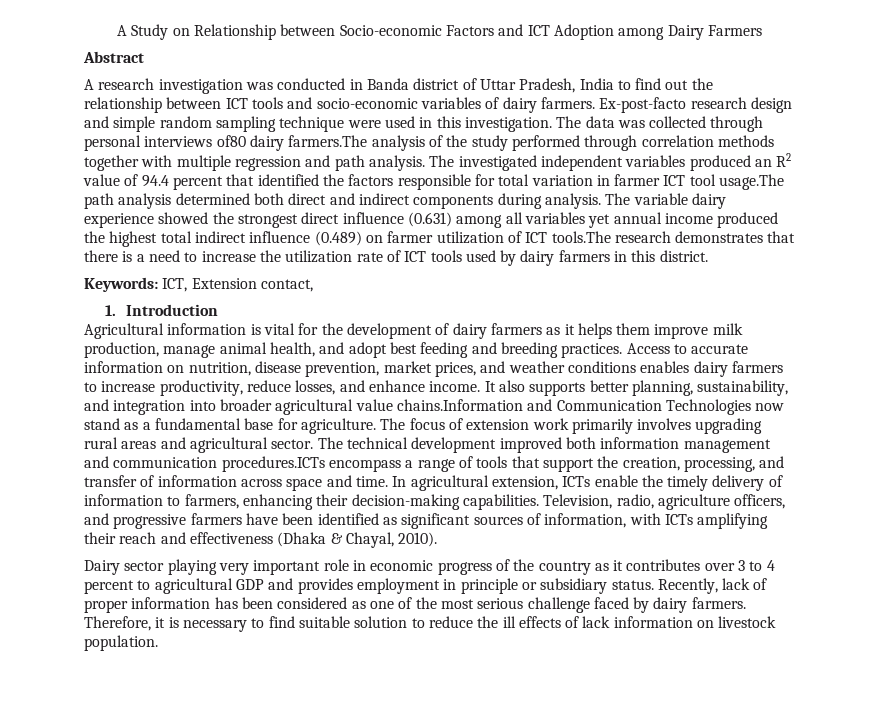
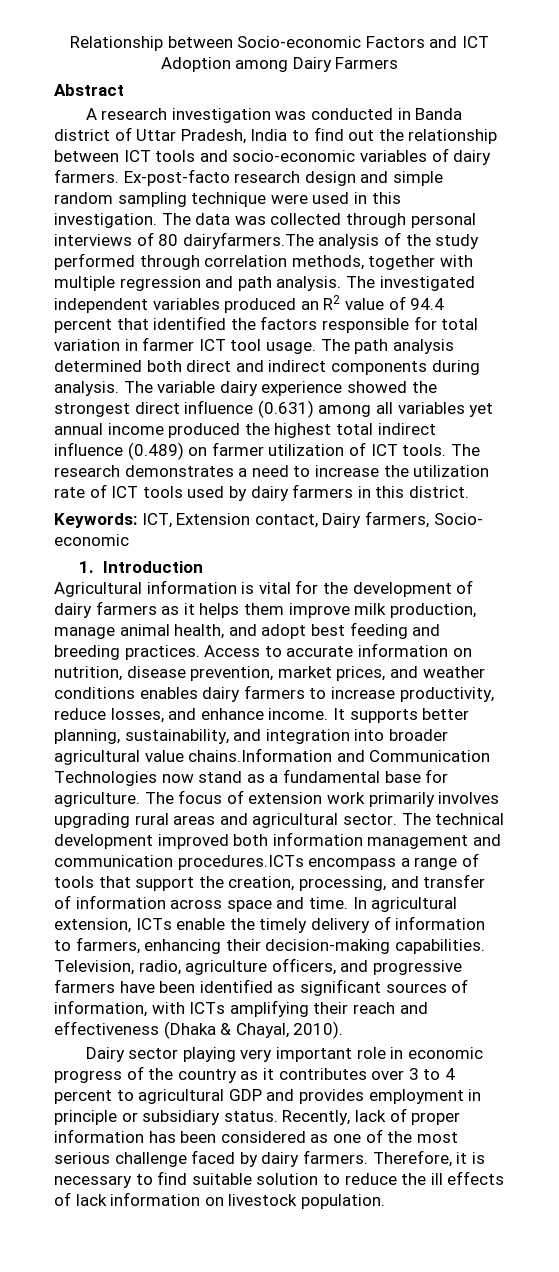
[117,24,190,40] A Study on -> (70, 43) none
[216,135,368,151] of80 dairy farmers.The -> [136,232,314,249] of 80 dairyfarmers.The
[717,135,774,147] methods -> [291,255,364,270] methods,
[719,174,785,190] usage.The -> [265,339,350,354] usage. The
[551,231,796,243] [84,250,133,262] tools.The research demonstrates that there is -> [402,444,480,456] [54,465,234,477] tools. The research demonstrates
(313, 285) none -> [322,511,483,528] [54,534,129,546] Dairy farmers, Socio- economic
[498,380,525,392] also -> (345, 714) none

